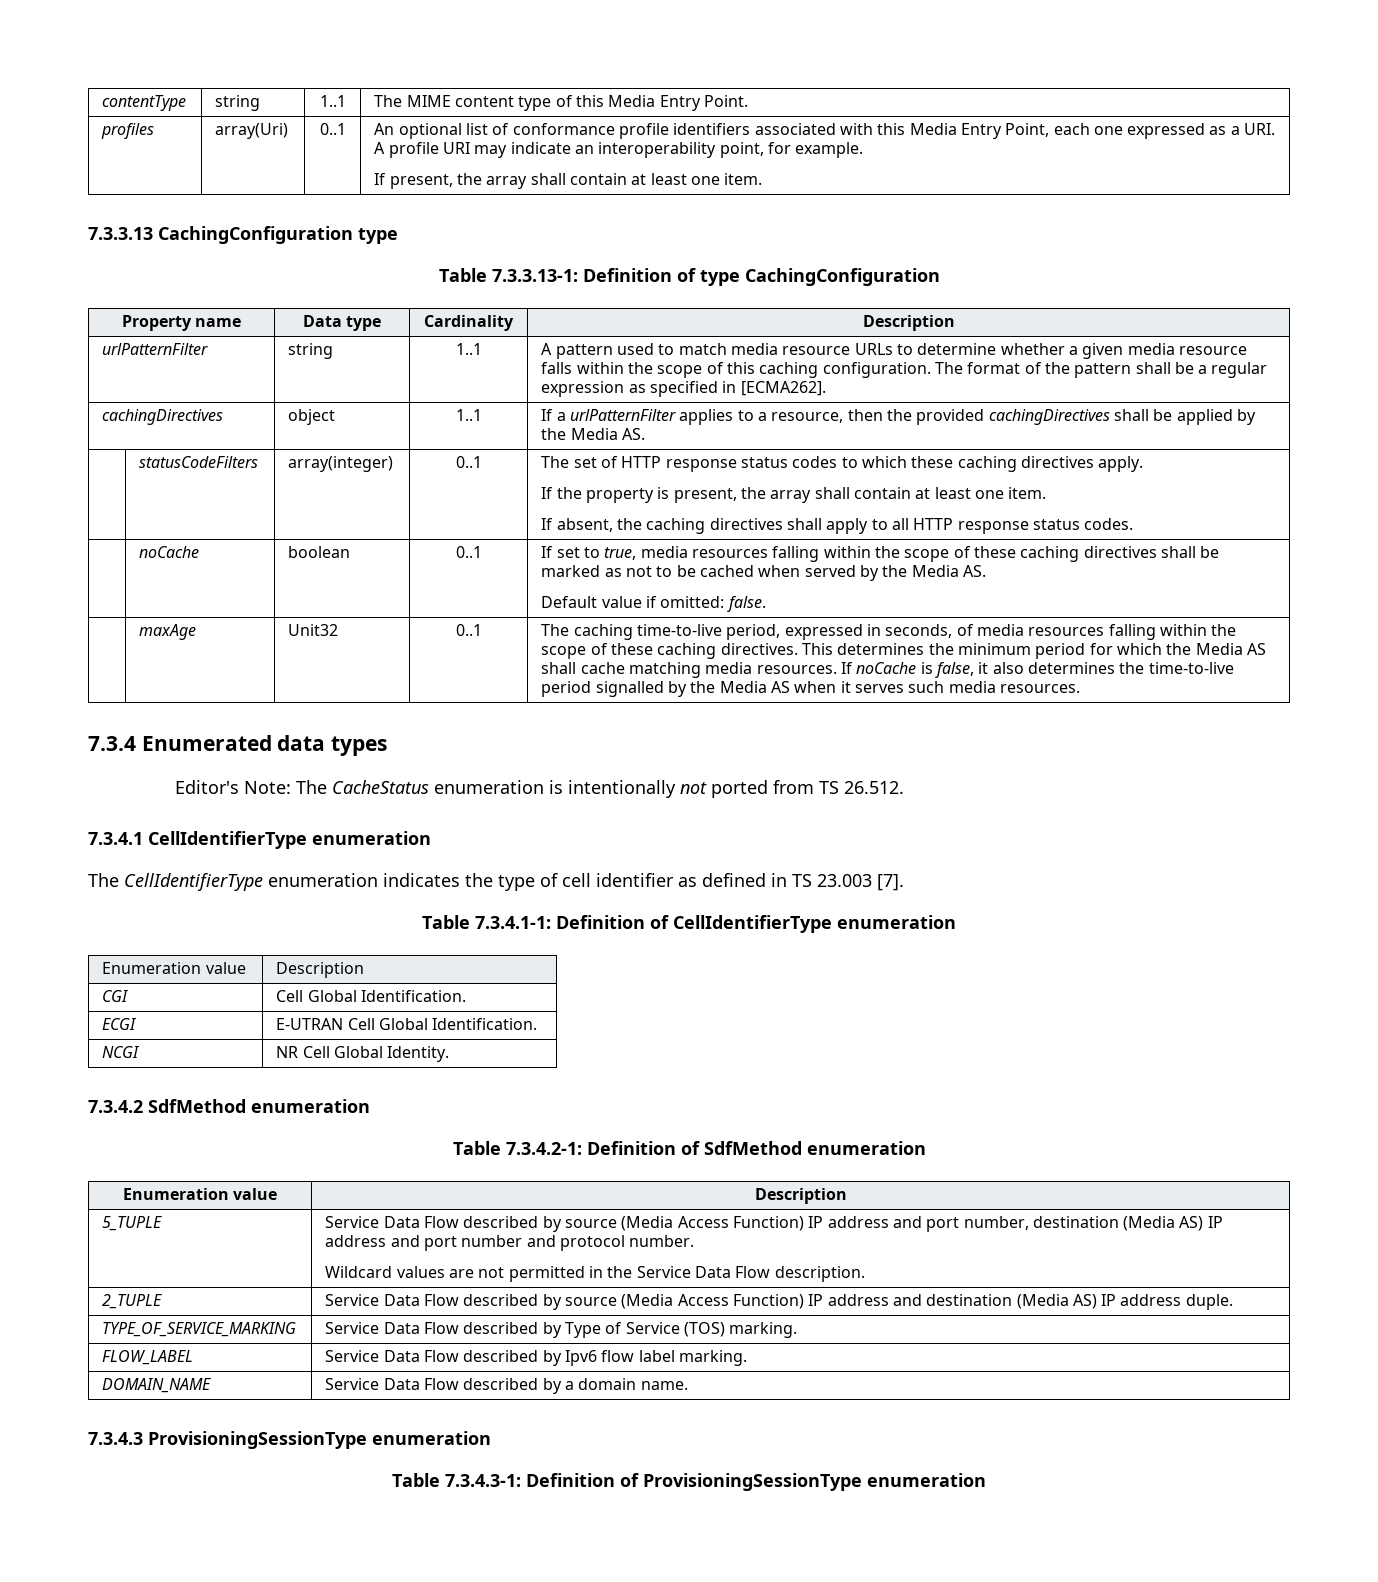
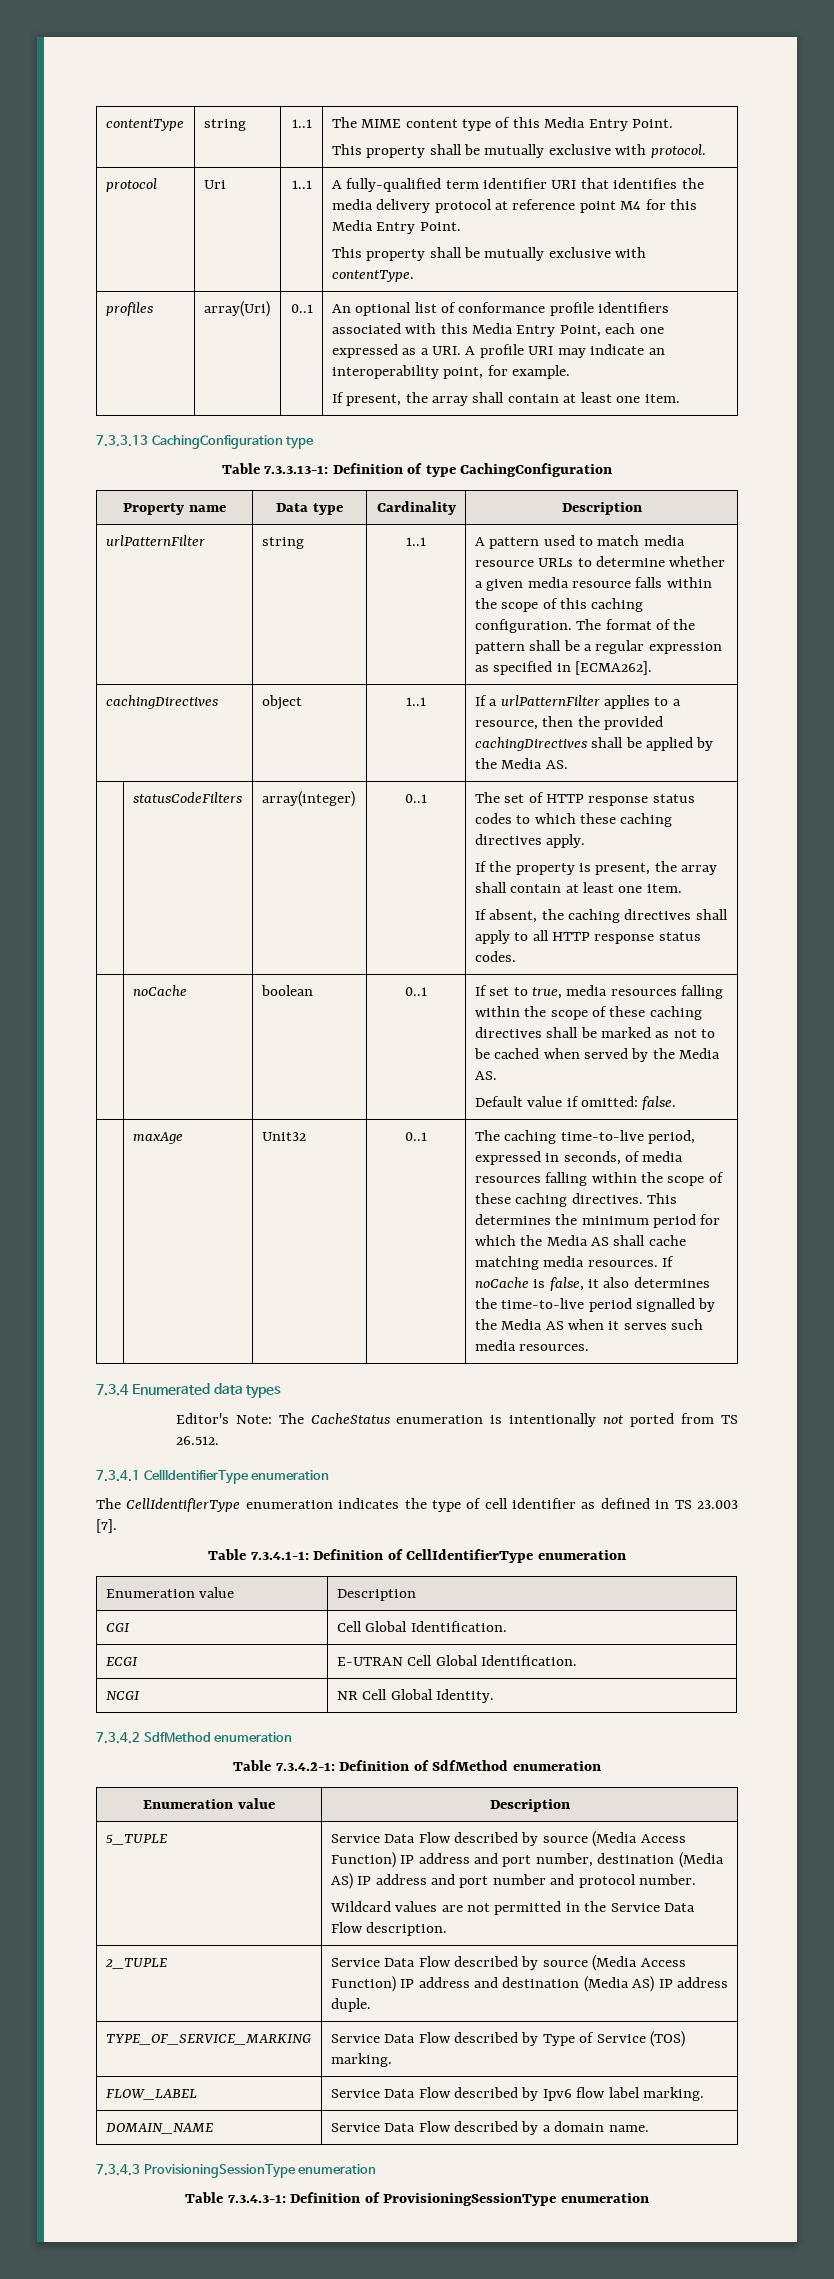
(748, 101) none -> [331,144,706,158] [105,178,157,192] [203,180,226,189] [291,180,312,189] [331,178,704,192] [331,199,698,213] [331,220,461,234] [331,247,647,261] [331,270,414,282] // This property shall be mutually exclusive with protocol. // protocol | Uri | 1..1 | A fully-qualified term identifier URI that identifies the media delivery protocol at reference point M4 for this Media Entry Point. // This property shall be mutually exclusive with contentType.

